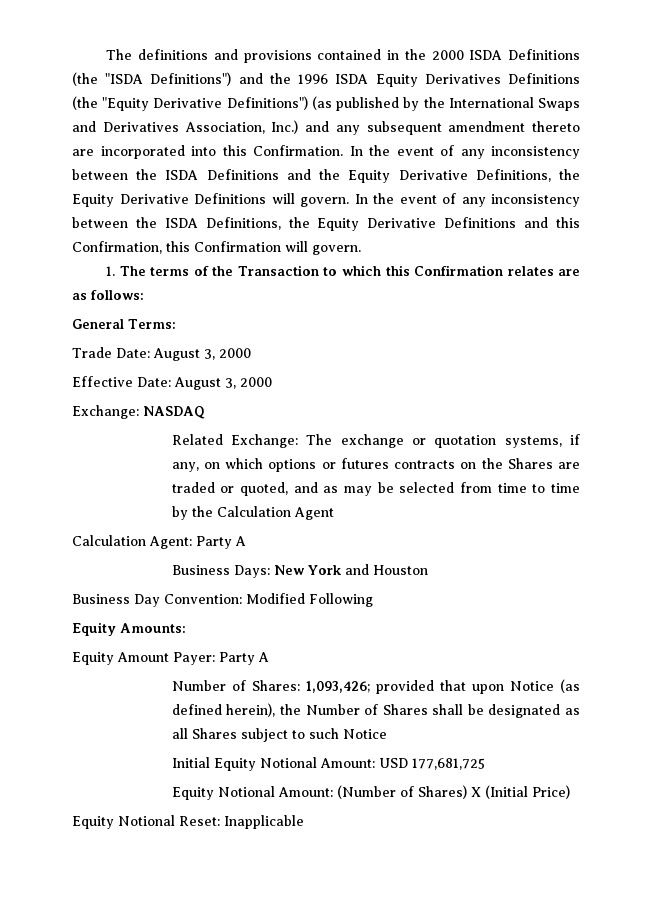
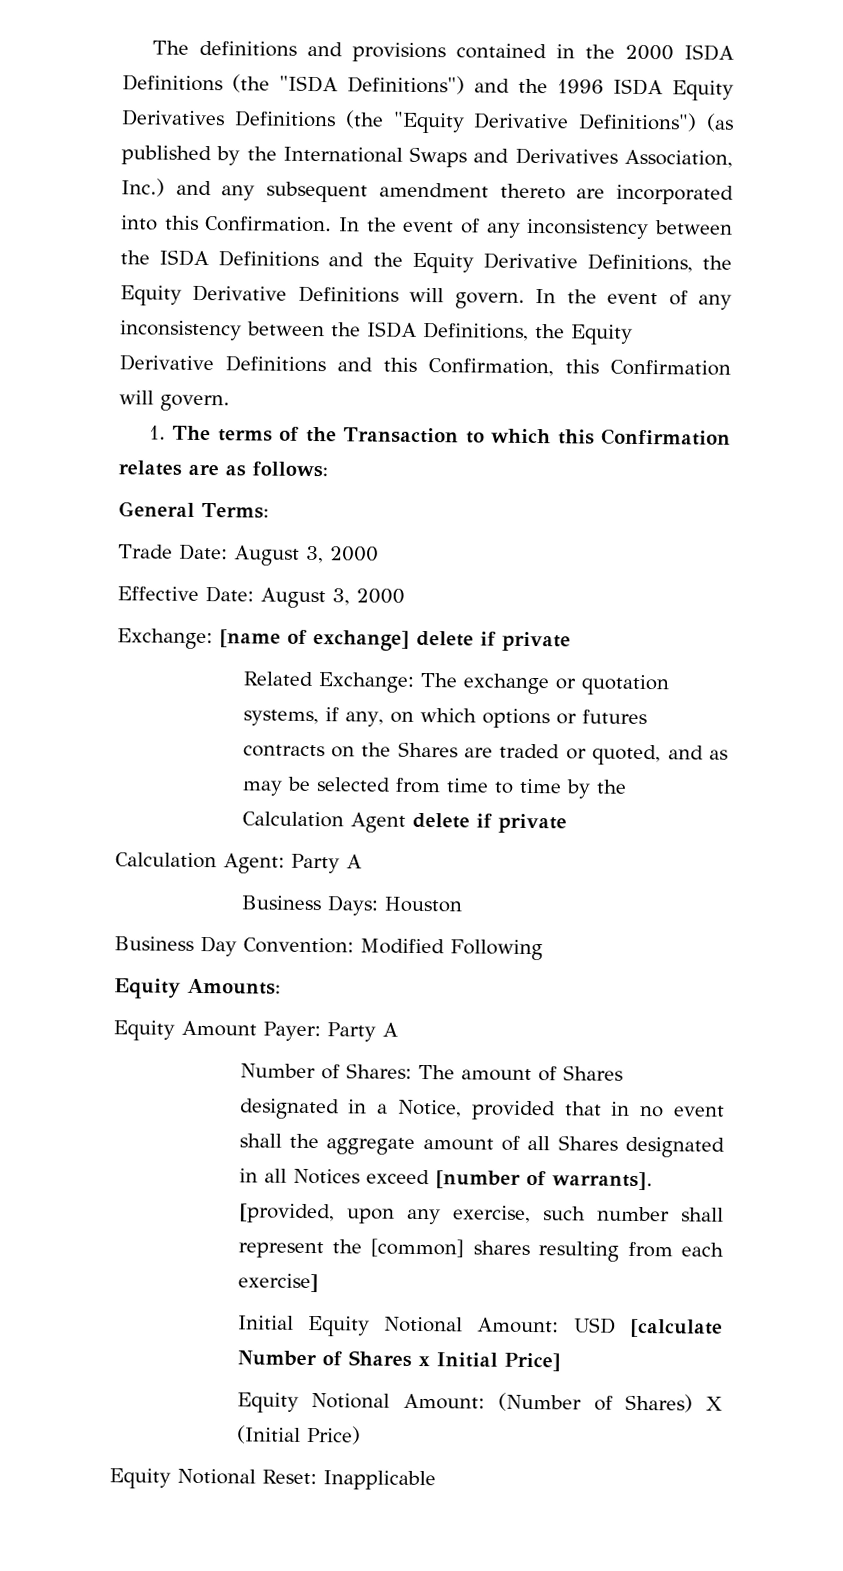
[143,406,205,419] NASDAQ -> [219,629,571,652] [name of exchange] delete if private
(334, 513) none -> [411,812,567,834] delete if private
[273,564,369,575] New York and -> (378, 905) none
[305,679,580,694] [171,703,580,718] [171,728,387,742] 1,093,426; provided that upon Notice (as defined herein), the Number of Shares shall be designated as all Shares subject to such Notice -> [417,1064,623,1082] [238,1098,725,1121] [238,1133,725,1158] [238,1168,653,1191] [238,1203,725,1225] [237,1238,724,1262] [237,1273,319,1293] The amount of Shares designated in a Notice, provided that in no event shall the aggregate amount of all Shares designated in all Notices exceed [number of warrants]. [provided, upon any exercise, such number shall represent the [common] shares resulting from each exercise]
[411,758,485,770] 177,681,725 -> [630,1318,723,1338] [236,1350,561,1372] [calculate Number of Shares x Initial Price]

